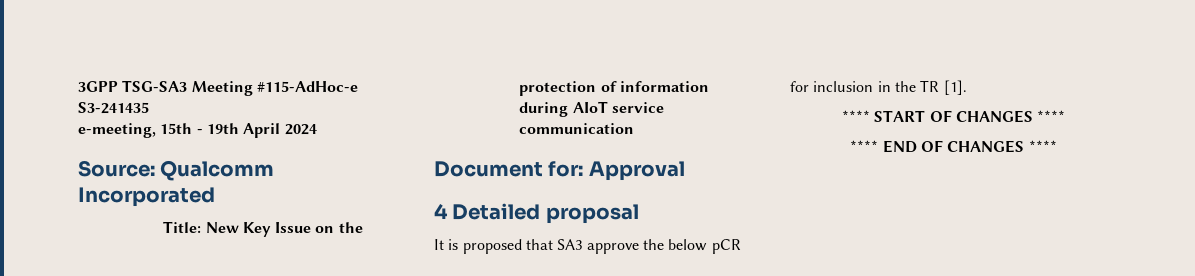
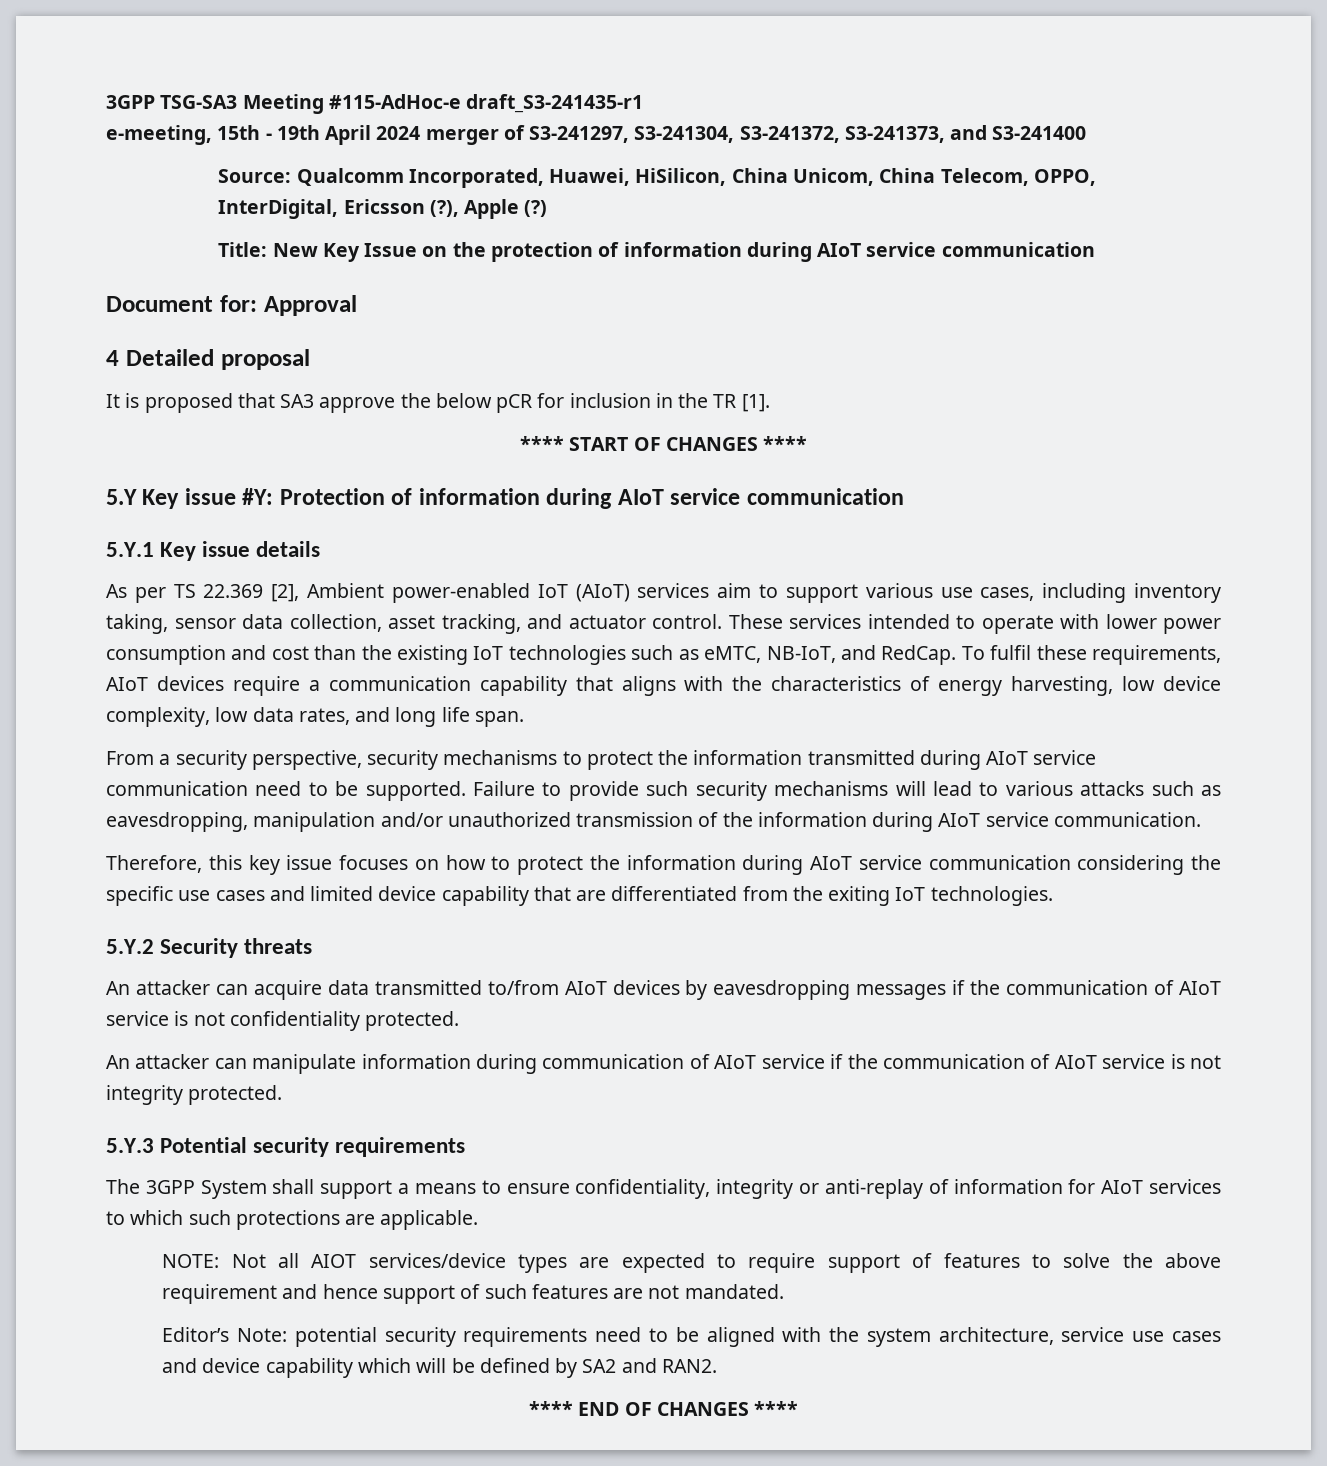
[78,102,149,114] S3-241435 -> [466,94,644,113] draft_S3-241435-r1
[78,160,275,181] [78,187,215,207] // Source: Qualcomm Incorporated -> [425,125,1087,145] [218,168,1096,188] [218,199,548,219] merger of S3-241297, S3-241304, S3-241372, S3-241373, and S3-241400 // Source: Qualcomm Incorporated, Huawei, HiSilicon, China Unicom, China Telecom, OPPO, InterDigital, Ericsson (?), Apple (?)
(1066, 116) none -> [106,488,904,509] [106,541,321,561] [106,583,1222,603] [106,614,1221,634] [106,645,1221,665] [106,676,1222,696] [106,707,524,727] [106,750,1097,770] [106,781,1221,801] [106,812,1201,832] [106,855,1221,875] [106,886,1053,906] [106,938,313,958] [106,980,1221,1000] [106,1011,460,1031] [106,1054,1221,1074] [106,1085,283,1105] [106,1137,466,1157] [106,1179,1222,1199] [106,1210,479,1230] [162,1253,1221,1273] [162,1284,784,1304] [162,1327,1221,1347] [162,1358,717,1378] // 5.Y Key issue #Y: Protection of information during AIoT service communication // 5.Y.1 Key issue details // As per TS 22.369 [2], Ambient power-enabled IoT (AIoT) services aim to support various use cases, including inventory taking, sensor data collection, asset tracking, and actuator control. These services intended to operate with lower power consumption and cost than the existing IoT technologies such as eMTC, NB-IoT, and RedCap. To fulfil these requirements, AIoT devices require a communication capability that aligns with the characteristics of energy harvesting, low device complexity, low data rates, and long life span. // From a security perspective, security mechanisms to protect the information transmitted during AIoT service communication need to be supported. Failure to provide such security mechanisms will lead to various attacks such as eavesdropping, manipulation and/or unauthorized transmission of the information during AIoT service communication. // Therefore, this key issue focuses on how to protect the information during AIoT service communication considering the specific use cases and limited device capability that are differentiated from the exiting IoT technologies. // 5.Y.2 Security threats // An attacker can acquire data transmitted to/from AIoT devices by eavesdropping messages if the communication of AIoT service is not confidentiality protected. // An attacker can manipulate information during communication of AIoT service if the communication of AIoT service is not integrity protected. // 5.Y.3 Potential security requirements // The 3GPP System shall support a means to ensure confidentiality, integrity or anti-replay of information for AIoT services to which such protections are applicable. // NOTE: Not all AIOT services/device types are expected to require support of features to solve the above requirement and hence support of such features are not mandated. // Editor’s Note: potential security requirements need to be aligned with the system architecture, service use cases and device capability which will be defined by SA2 and RAN2.

